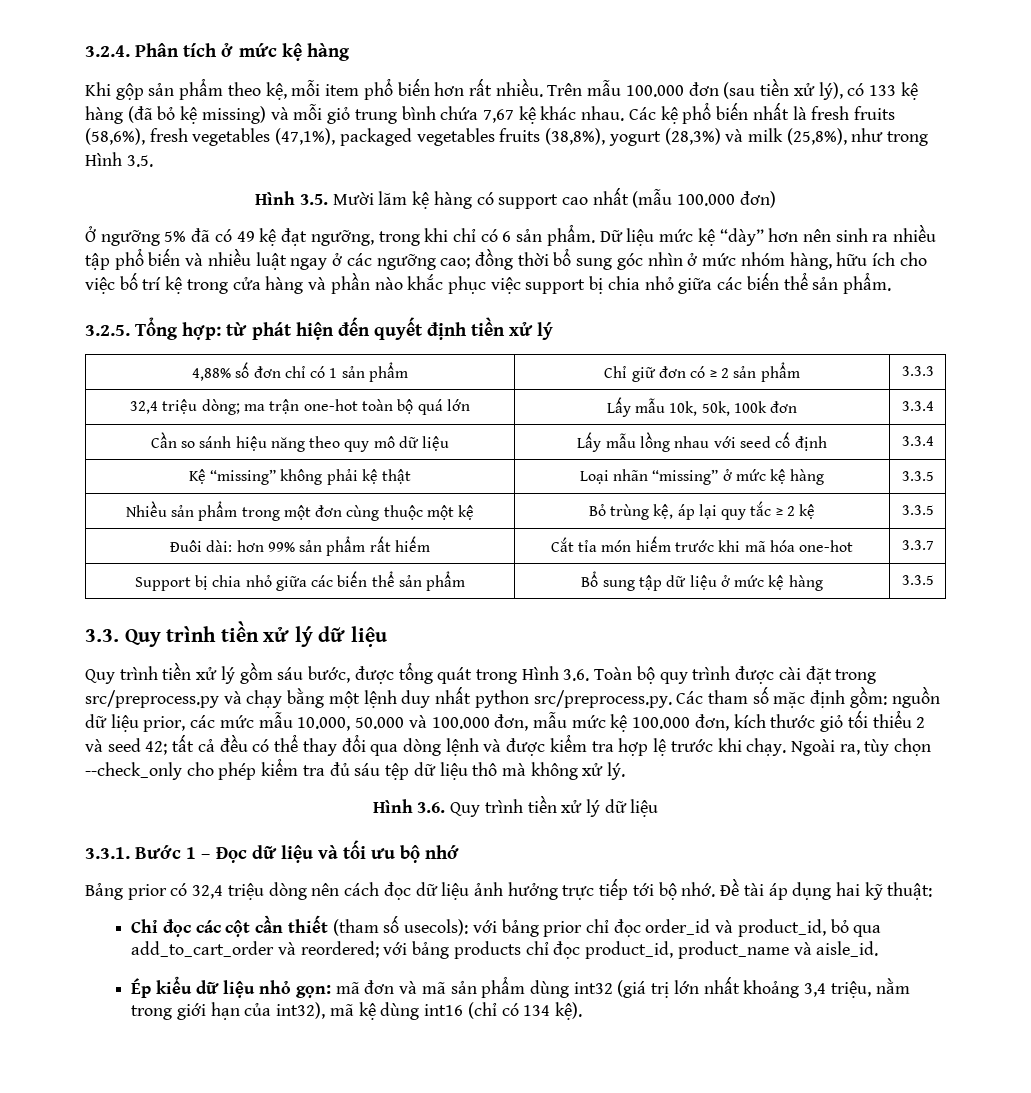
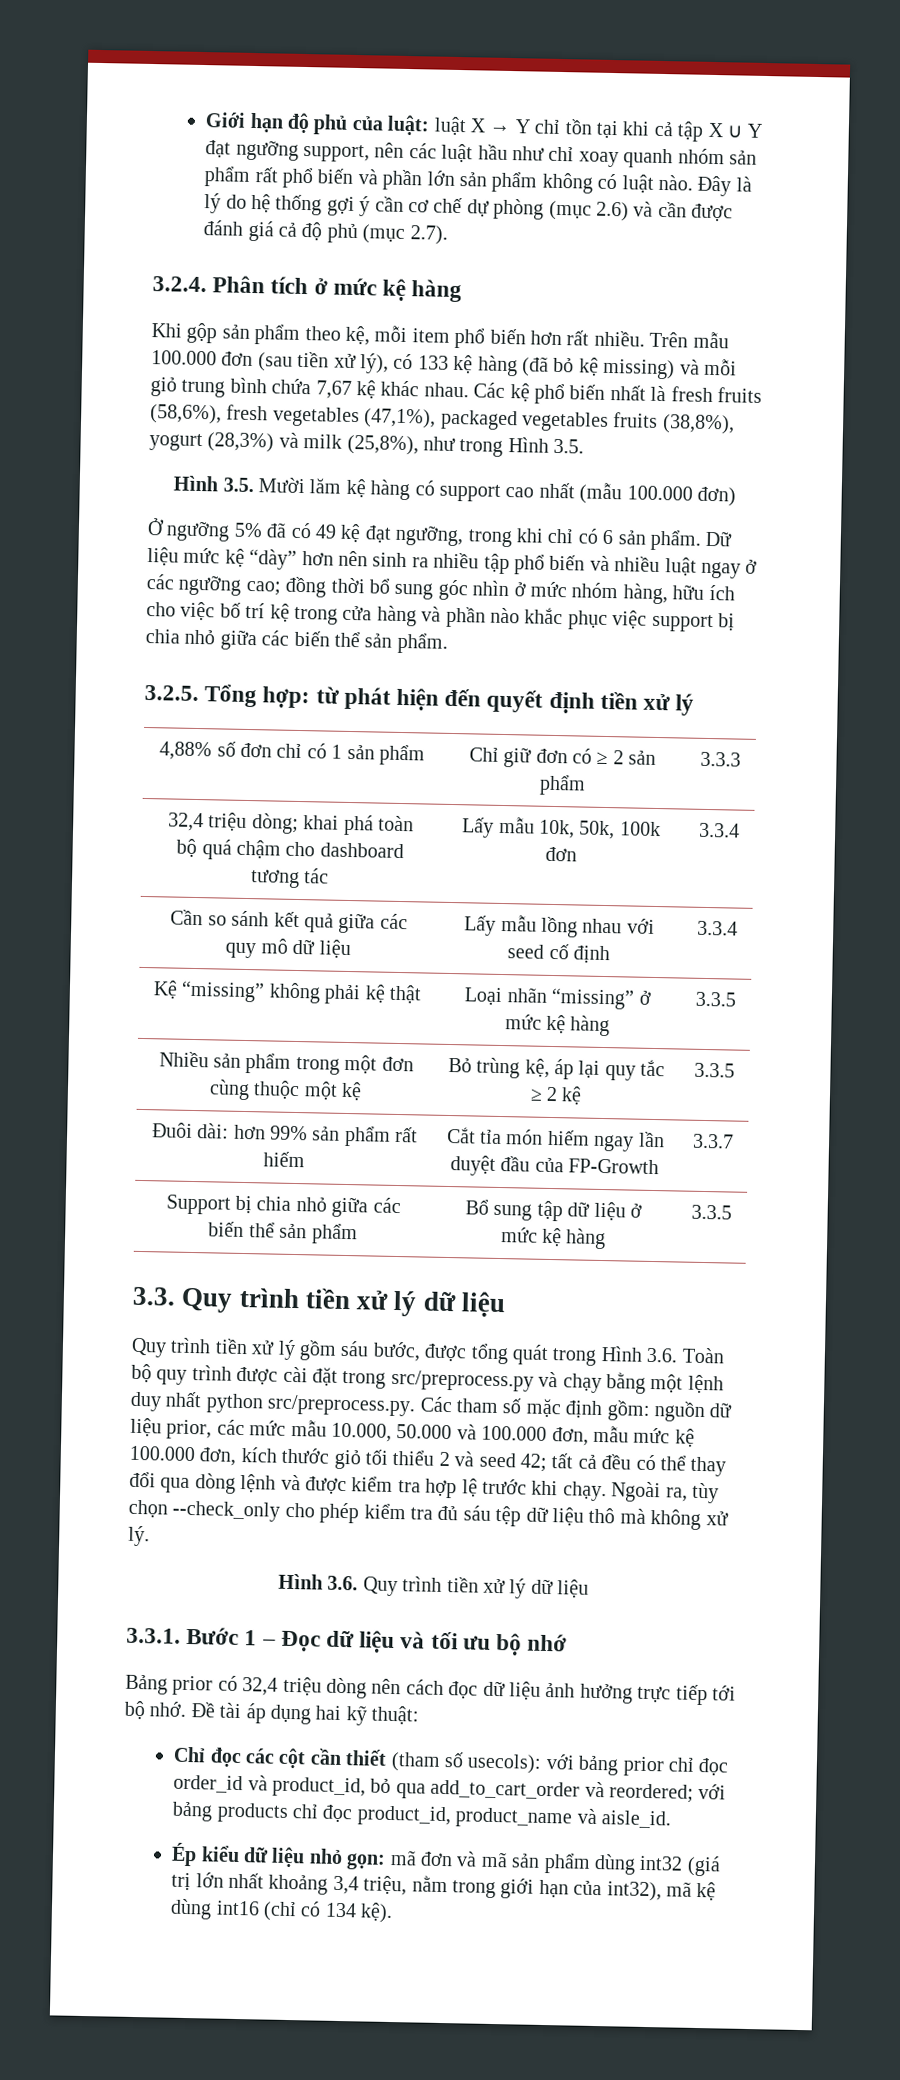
(85, 51) none -> [205,112,763,142] [205,139,757,169] [204,166,752,197] [204,193,734,222] [203,220,448,245] Giới hạn độ phủ của luật: luật X → Y chỉ tồn tại khi cả tập X ∪ Y đạt ngưỡng support, nên các luật hầu như chỉ xoay quanh nhóm sản phẩm rất phổ biến và phần lớn sản phẩm không có luật nào. Đây là lý do hệ thống gợi ý cần cơ chế dự phòng (mục 2.6) và cần được đánh giá cả độ phủ (mục 2.7). //
[244,399,470,415] ma trận one-hot toàn bộ quá lớn -> [303,814,414,836] [176,838,404,860] [249,868,330,889] khai phá toàn bộ quá chậm cho dashboard tương tác
[235,436,341,452] hiệu năng theo -> [273,911,408,934] kết quả giữa các
[675,540,854,552] trước khi mã hóa one-hot -> [593,1131,665,1152] [449,1155,660,1176] ngay lần duyệt đầu của FP-Growth

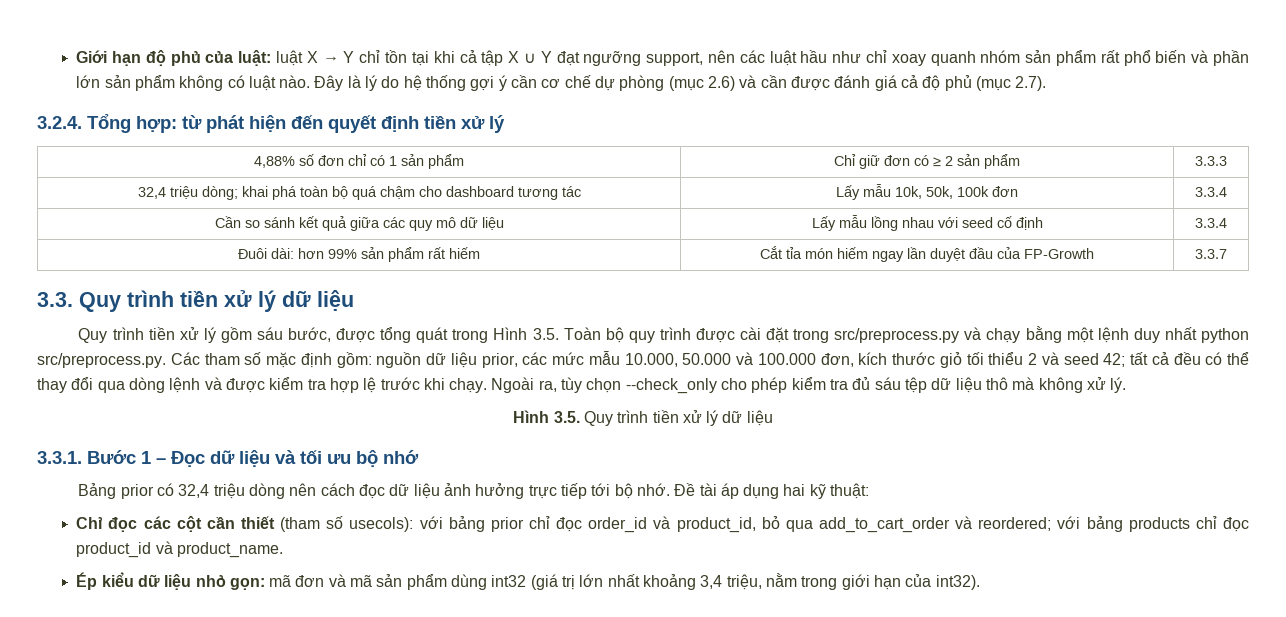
[212,275,463,303] [151,322,729,349] [151,350,737,380] [150,377,762,405] [150,404,735,435] [149,432,585,457] [173,475,736,507] [147,518,733,551] [147,546,758,579] [146,573,735,605] [146,601,735,633] [145,628,448,654] [144,684,199,702] Phân tích ở mức kệ hàng // Khi gộp sản phẩm theo kệ, mỗi item phổ biến hơn rất nhiều. Trên mẫu 100.000 đơn (sau tiền xử lý), có 133 kệ hàng (đã bỏ kệ missing) và mỗi giỏ trung bình chứa 7,67 kệ khác nhau. Các kệ phổ biến nhất là fresh fruits (58,6%), fresh vegetables (47,1%), packaged vegetables fruits (38,8%), yogurt (28,3%) và milk (25,8%), như trong Hình 3.5. // Hình 3.5. Mười lăm kệ hàng có support cao nhất (mẫu 100.000 đơn) // Ở ngưỡng 5% đã có 49 kệ đạt ngưỡng, trong khi chỉ có 6 sản phẩm. Dữ liệu mức kệ “dày” hơn nên sinh ra nhiều tập phổ biến và nhiều luật ngay ở các ngưỡng cao; đồng thời bổ sung góc nhìn ở mức nhóm hàng, hữu ích cho việc bố trí kệ trong cửa hàng và phần nào khắc phục việc support bị chia nhỏ giữa các biến thể sản phẩm. // 3.2.5. -> (82, 122) none
[153,980,422,1005] [464,987,651,1010] [504,1014,611,1037] [694,991,736,1007] [158,1051,414,1075] [208,1079,363,1101] [447,1057,666,1081] [529,1086,583,1105] [693,1062,735,1078] // Kệ “missing” không phải kệ thật | Loại nhãn “missing” ở mức kệ hàng | 3.3.5 // Nhiều sản phẩm trong một đơn cùng thuộc một kệ | Bỏ trùng kệ, áp lại quy tắc ≥ 2 kệ | 3.3.5 -> (1227, 223) none
[165,1194,401,1218] [208,1221,358,1245] [465,1199,642,1222] [500,1227,607,1250] [690,1204,732,1220] // Support bị chia nhỏ giữa các biến thể sản phẩm | Bổ sung tập dữ liệu ở mức kệ hàng | 3.3.5 -> (1227, 254) none
[646,1347,679,1363] 3.6. -> [532,328,559,340] 3.5.
[592,1425,695,1447] [129,1445,237,1466] mẫu mức kệ 100.000 đơn, -> (854, 360) none
[327,1575,359,1591] 3.6. -> [553,411,580,423] 3.5.
[356,1805,671,1829] product_id, product_name và aisle_id. -> [76,541,283,558] product_id và product_name.
[606,1881,717,1902] [170,1898,394,1924] int32), mã kệ dùng int16 (chỉ có 134 kệ). -> [935,575,980,590] int32).

